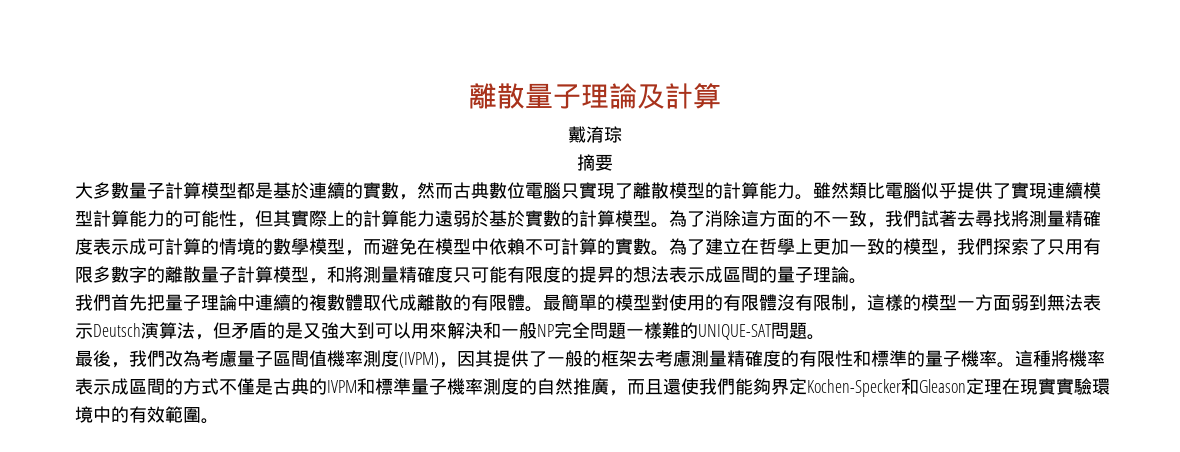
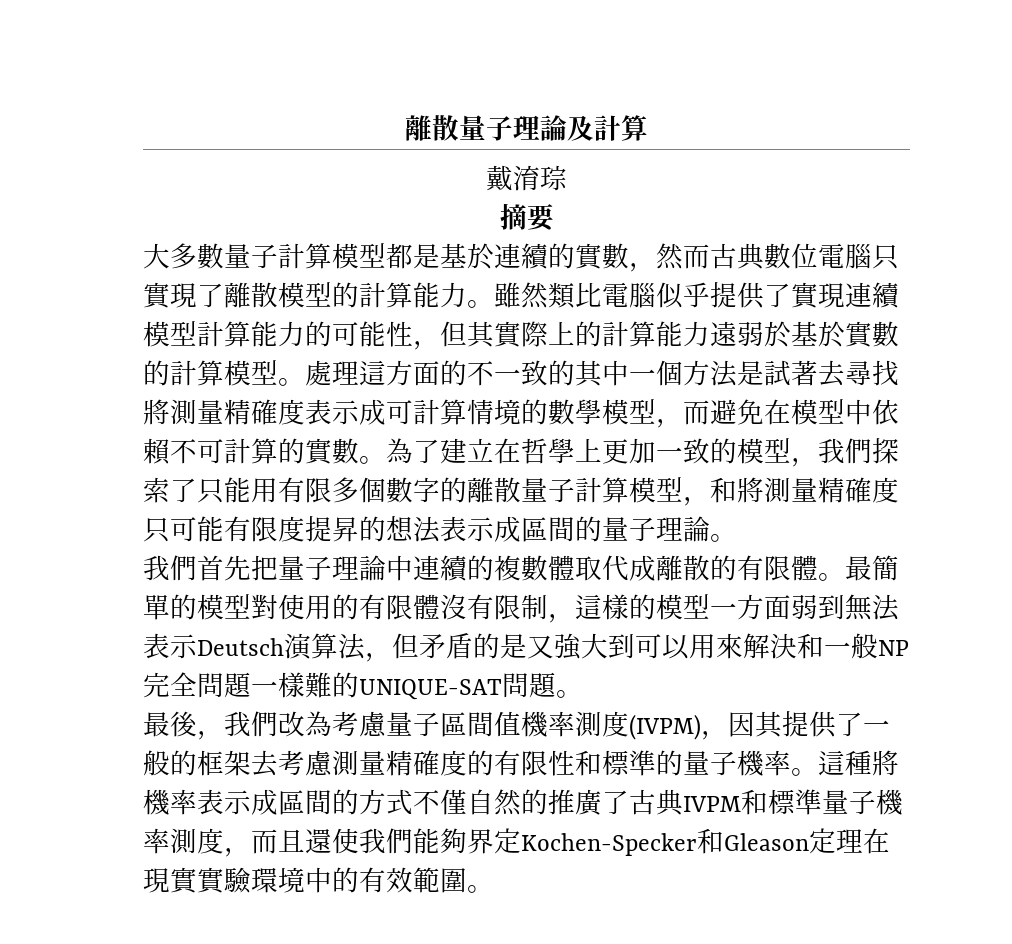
[669,210,741,227] 為了消除 -> [305,360,359,386] 處理
[867,210,921,228] ，我們 -> [548,360,764,387] 的其中一個方法是
[201,238,219,255] 的 -> (467, 412) none
(1065, 247) none -> [224,477,251,503] 能
(111, 274) none -> [359,477,386,503] 個
[561,266,579,283] 的 -> (305, 529) none
[255,378,327,395] 是古典的 -> [467,789,684,816] 自然的推廣了古典
[519,378,609,395] 的自然推廣 -> (224, 841) none

